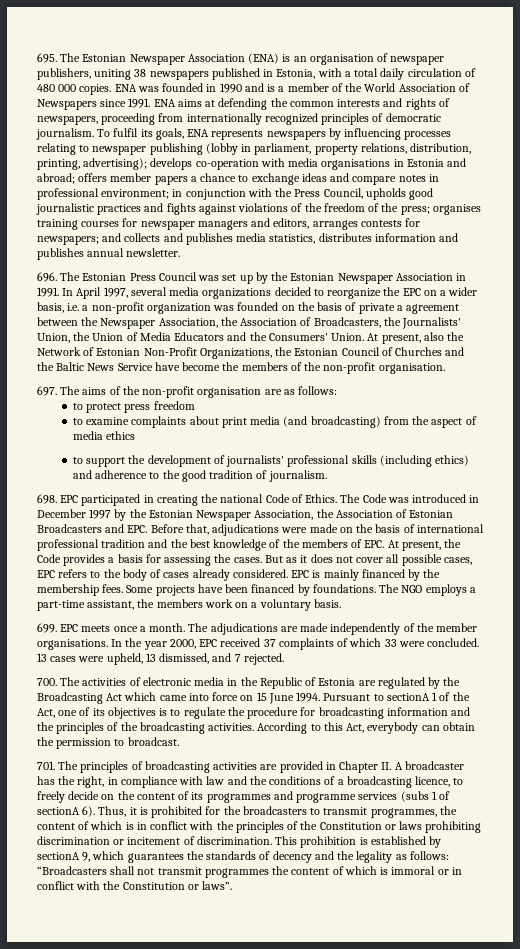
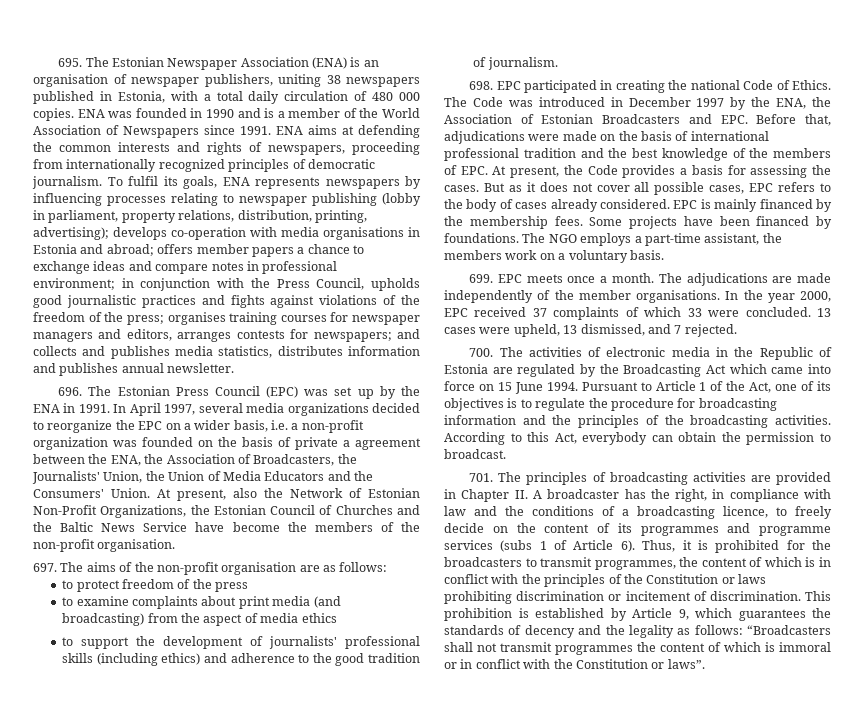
(197, 276) none -> [266,386,299,398] (EPC)
[290,273,453,284] Estonian Newspaper Association -> [33,404,60,413] ENA
[100,318,218,329] Newspaper Association, -> [110,455,141,466] ENA,
(122, 408) none -> [122,579,212,589] freedom of the
[153,401,195,410] freedom -> (249, 587) none
[148,510,314,521] Estonian Newspaper Association, -> [776,98,807,109] ENA,
[386,693,430,701] sectionA -> [655,381,696,391] Article
[37,807,80,815] sectionA -> [573,540,614,550] Article
[37,852,80,860] sectionA -> [632,608,672,618] Article

